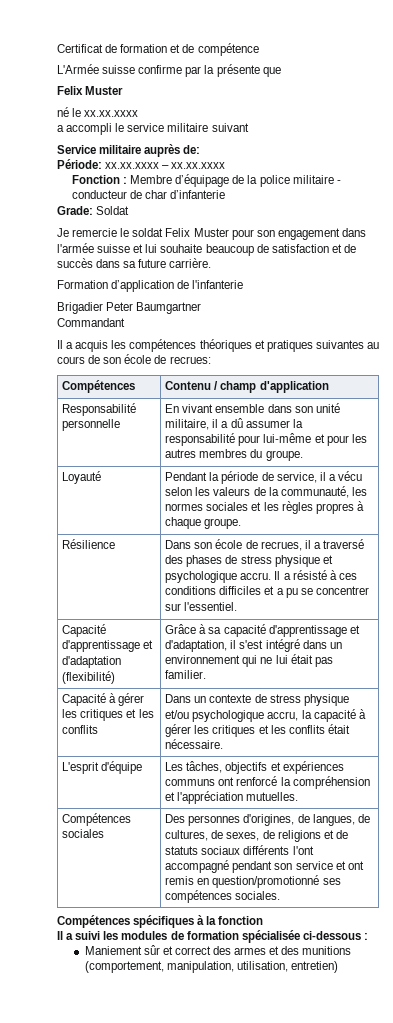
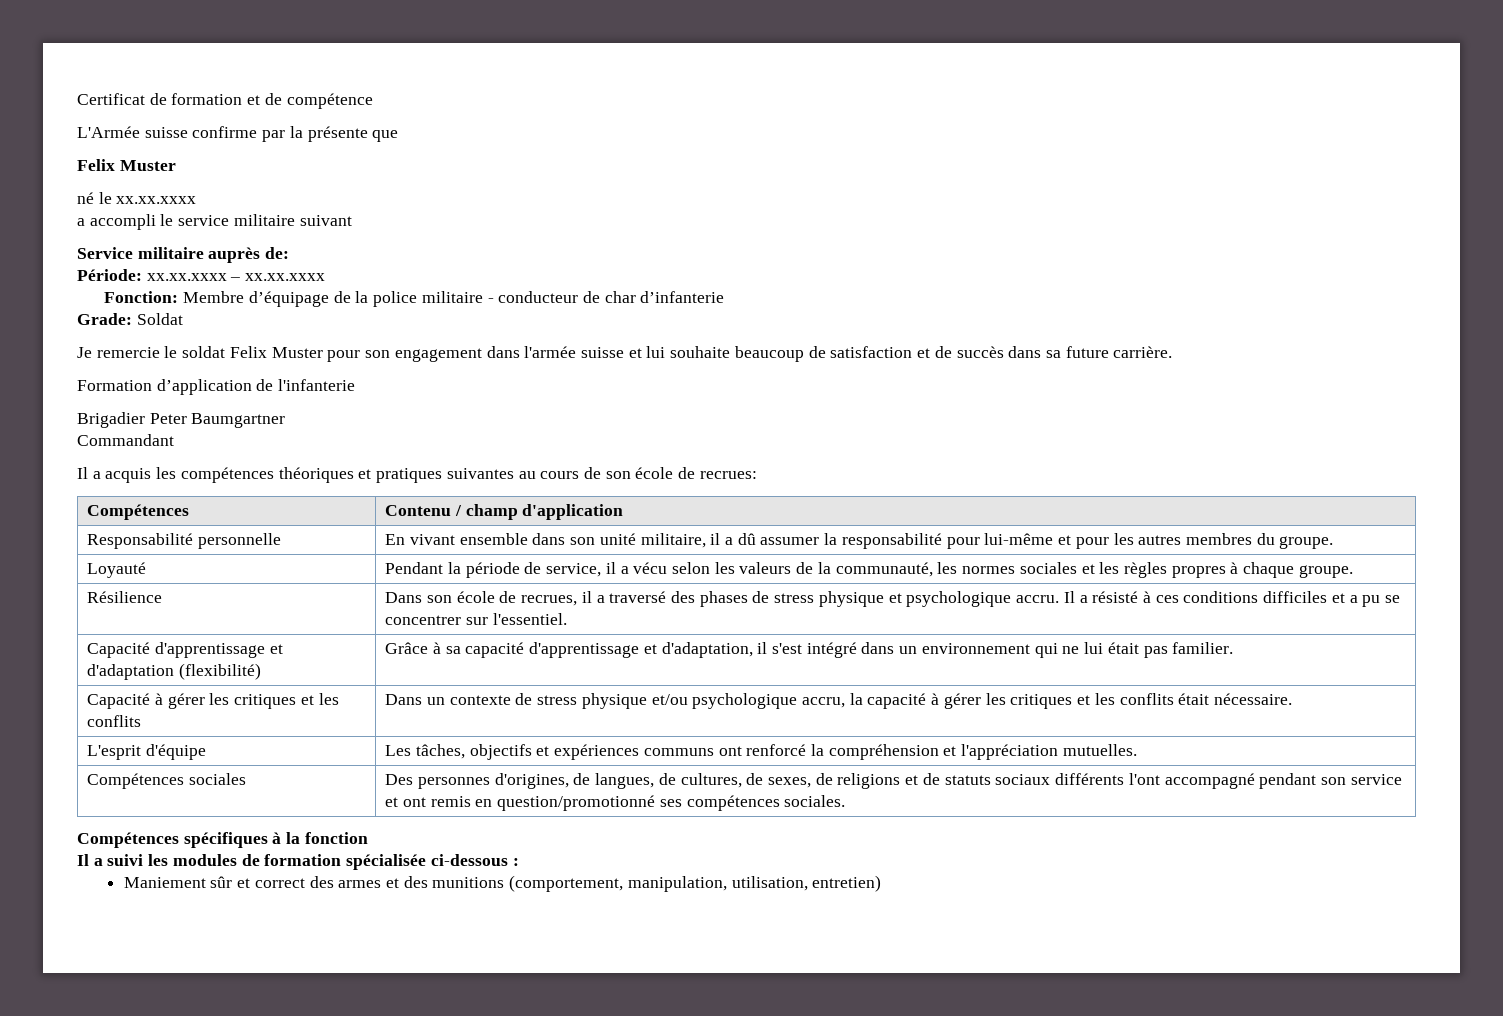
[71,175,128,184] Fonction : -> [104,291,179,303] Fonction:

